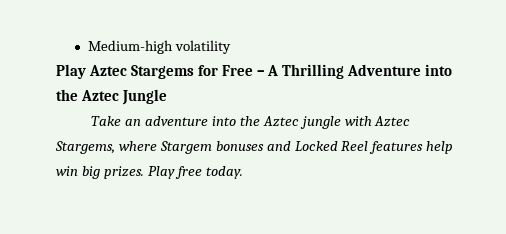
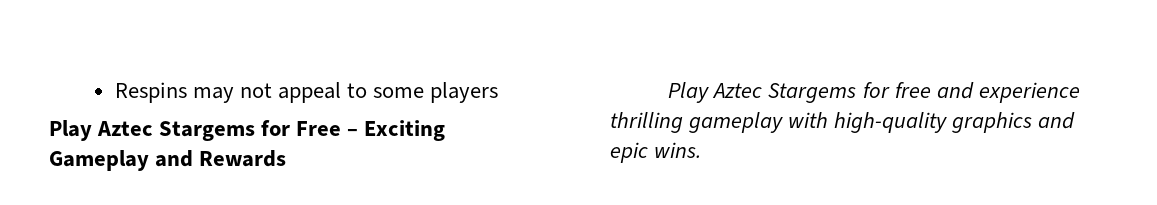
[88,40,232,54] Medium-high volatility -> [114,82,499,103] Respins may not appeal to some players
[267,64,453,79] [56,89,167,105] [91,116,411,129] [55,141,454,154] [56,166,243,179] A Thrilling Adventure into the Aztec Jungle // Take an adventure into the Aztec jungle with Aztec Stargems, where Stargem bonuses and Locked Reel features help win big prizes. Play free today. -> [364,120,446,141] [49,150,287,171] [668,82,1080,103] [610,112,1076,133] [610,142,702,163] Exciting Gameplay and Rewards // Play Aztec Stargems for free and experience thrilling gameplay with high-quality graphics and epic wins.

